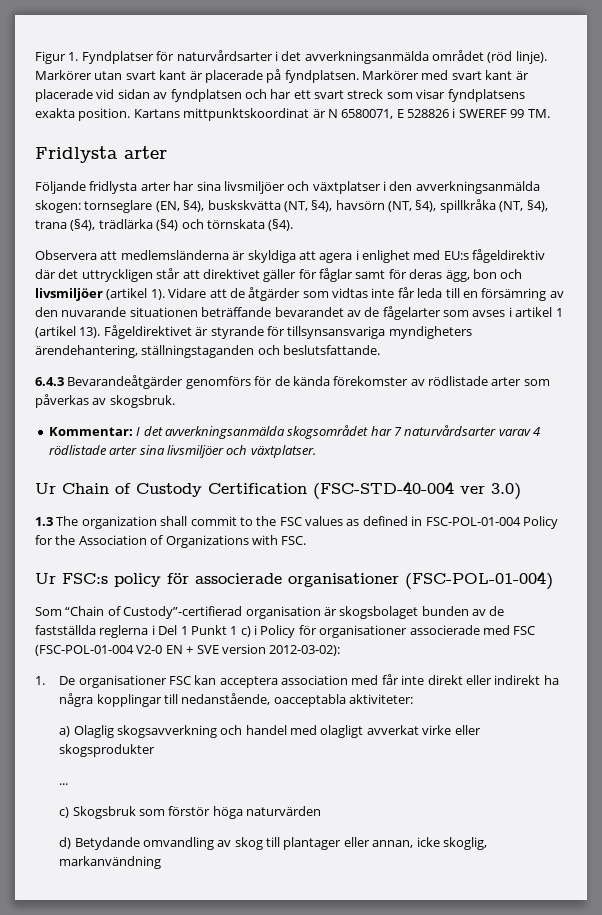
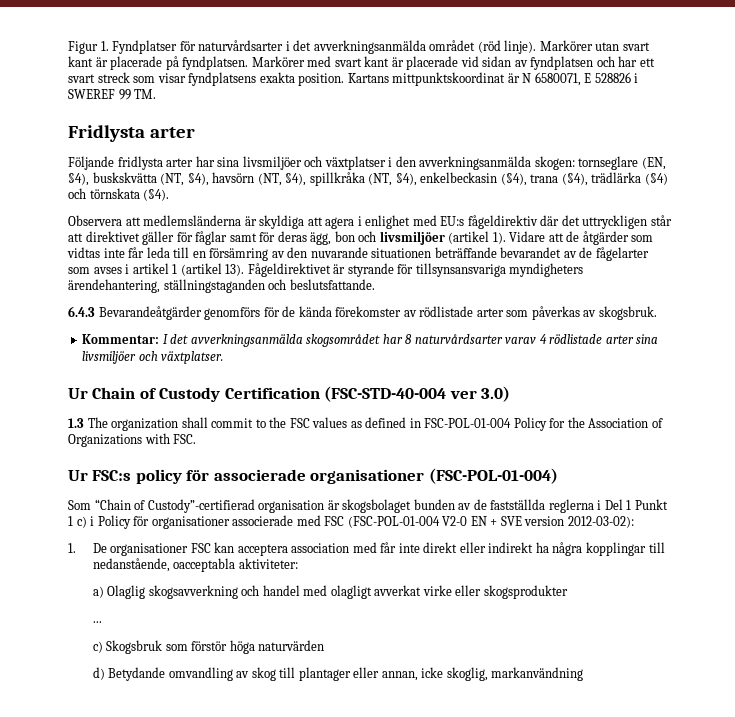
(548, 206) none -> [420,172,527,186] enkelbeckasin (§4),
[394,427,402,436] 7 -> [405,334,413,344] 8

